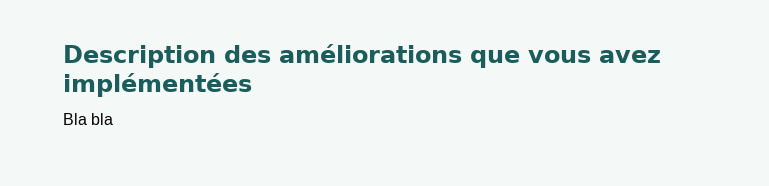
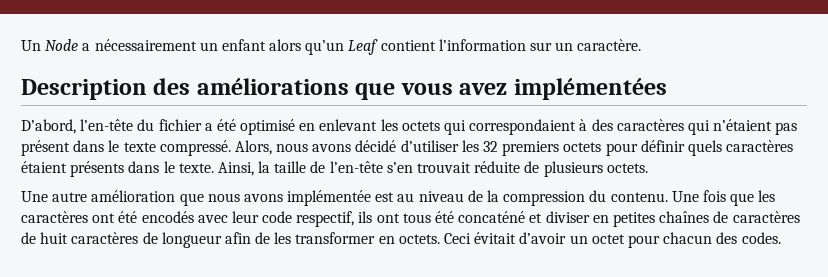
(63, 56) none -> [21,39,642,55] Un Node a nécessairement un enfant alors qu’un Leaf contient l’information sur un caractère. //
[63,113,114,125] Bla bla -> [21,119,798,135] [21,140,794,156] [21,161,648,177] [21,190,776,206] [21,211,800,227] [21,232,781,248] D’abord, l’en-tête du fichier a été optimisé en enlevant les octets qui correspondaient à des caractères qui n’étaient pas présent dans le texte compressé. Alors, nous avons décidé d’utiliser les 32 premiers octets pour définir quels caractères étaient présents dans le texte. Ainsi, la taille de l’en-tête s’en trouvait réduite de plusieurs octets. // Une autre amélioration que nous avons implémentée est au niveau de la compression du contenu. Une fois que les caractères ont été encodés avec leur code respectif, ils ont tous été concaténé et diviser en petites chaînes de caractères de huit caractères de longueur afin de les transformer en octets. Ceci évitait d’avoir un octet pour chacun des codes.

